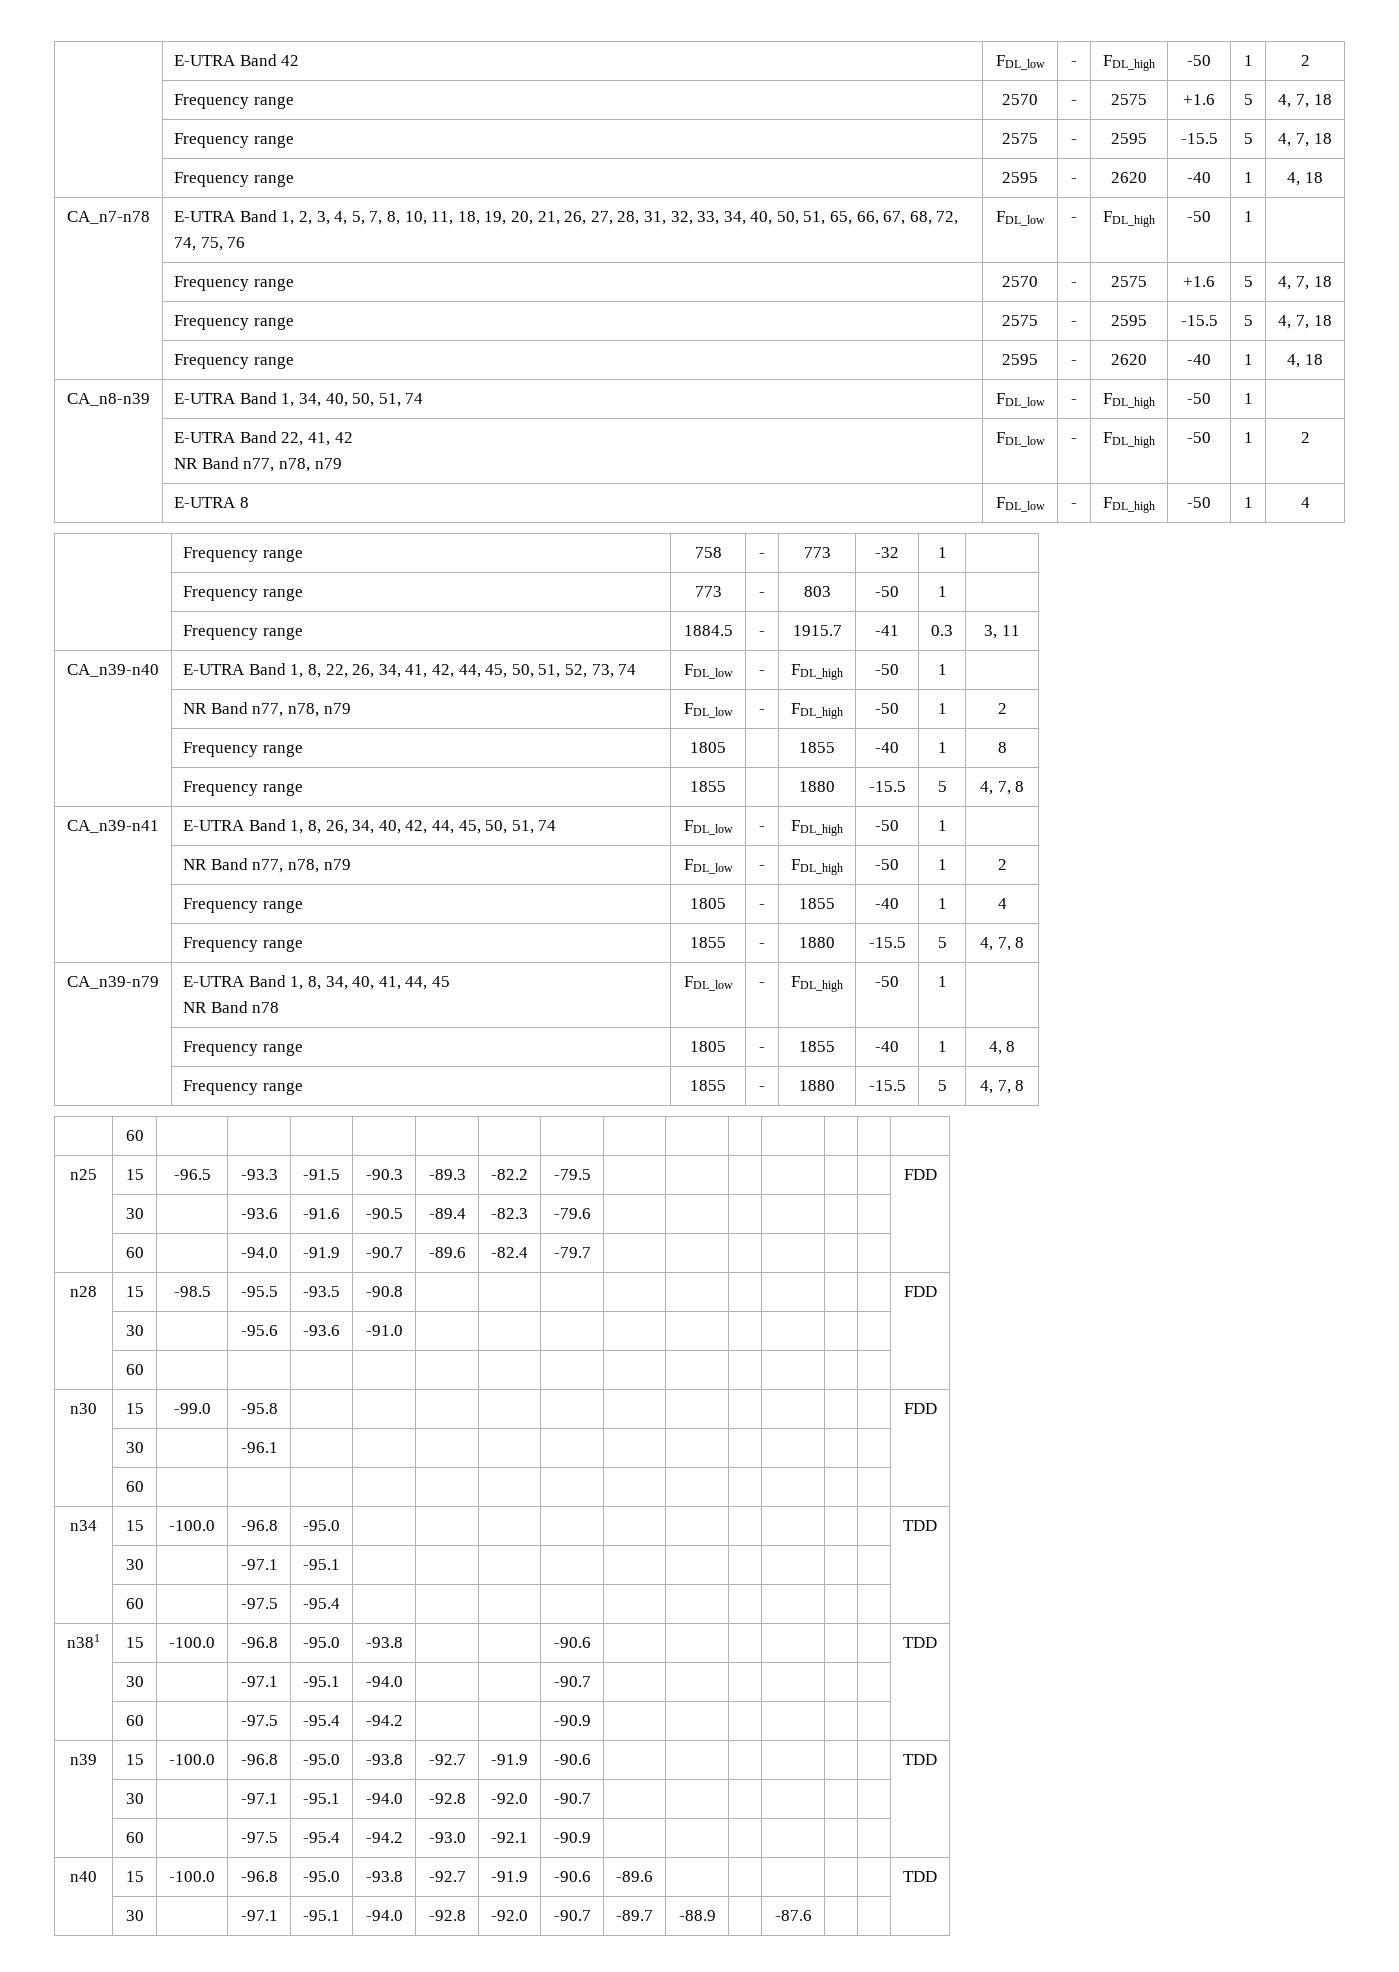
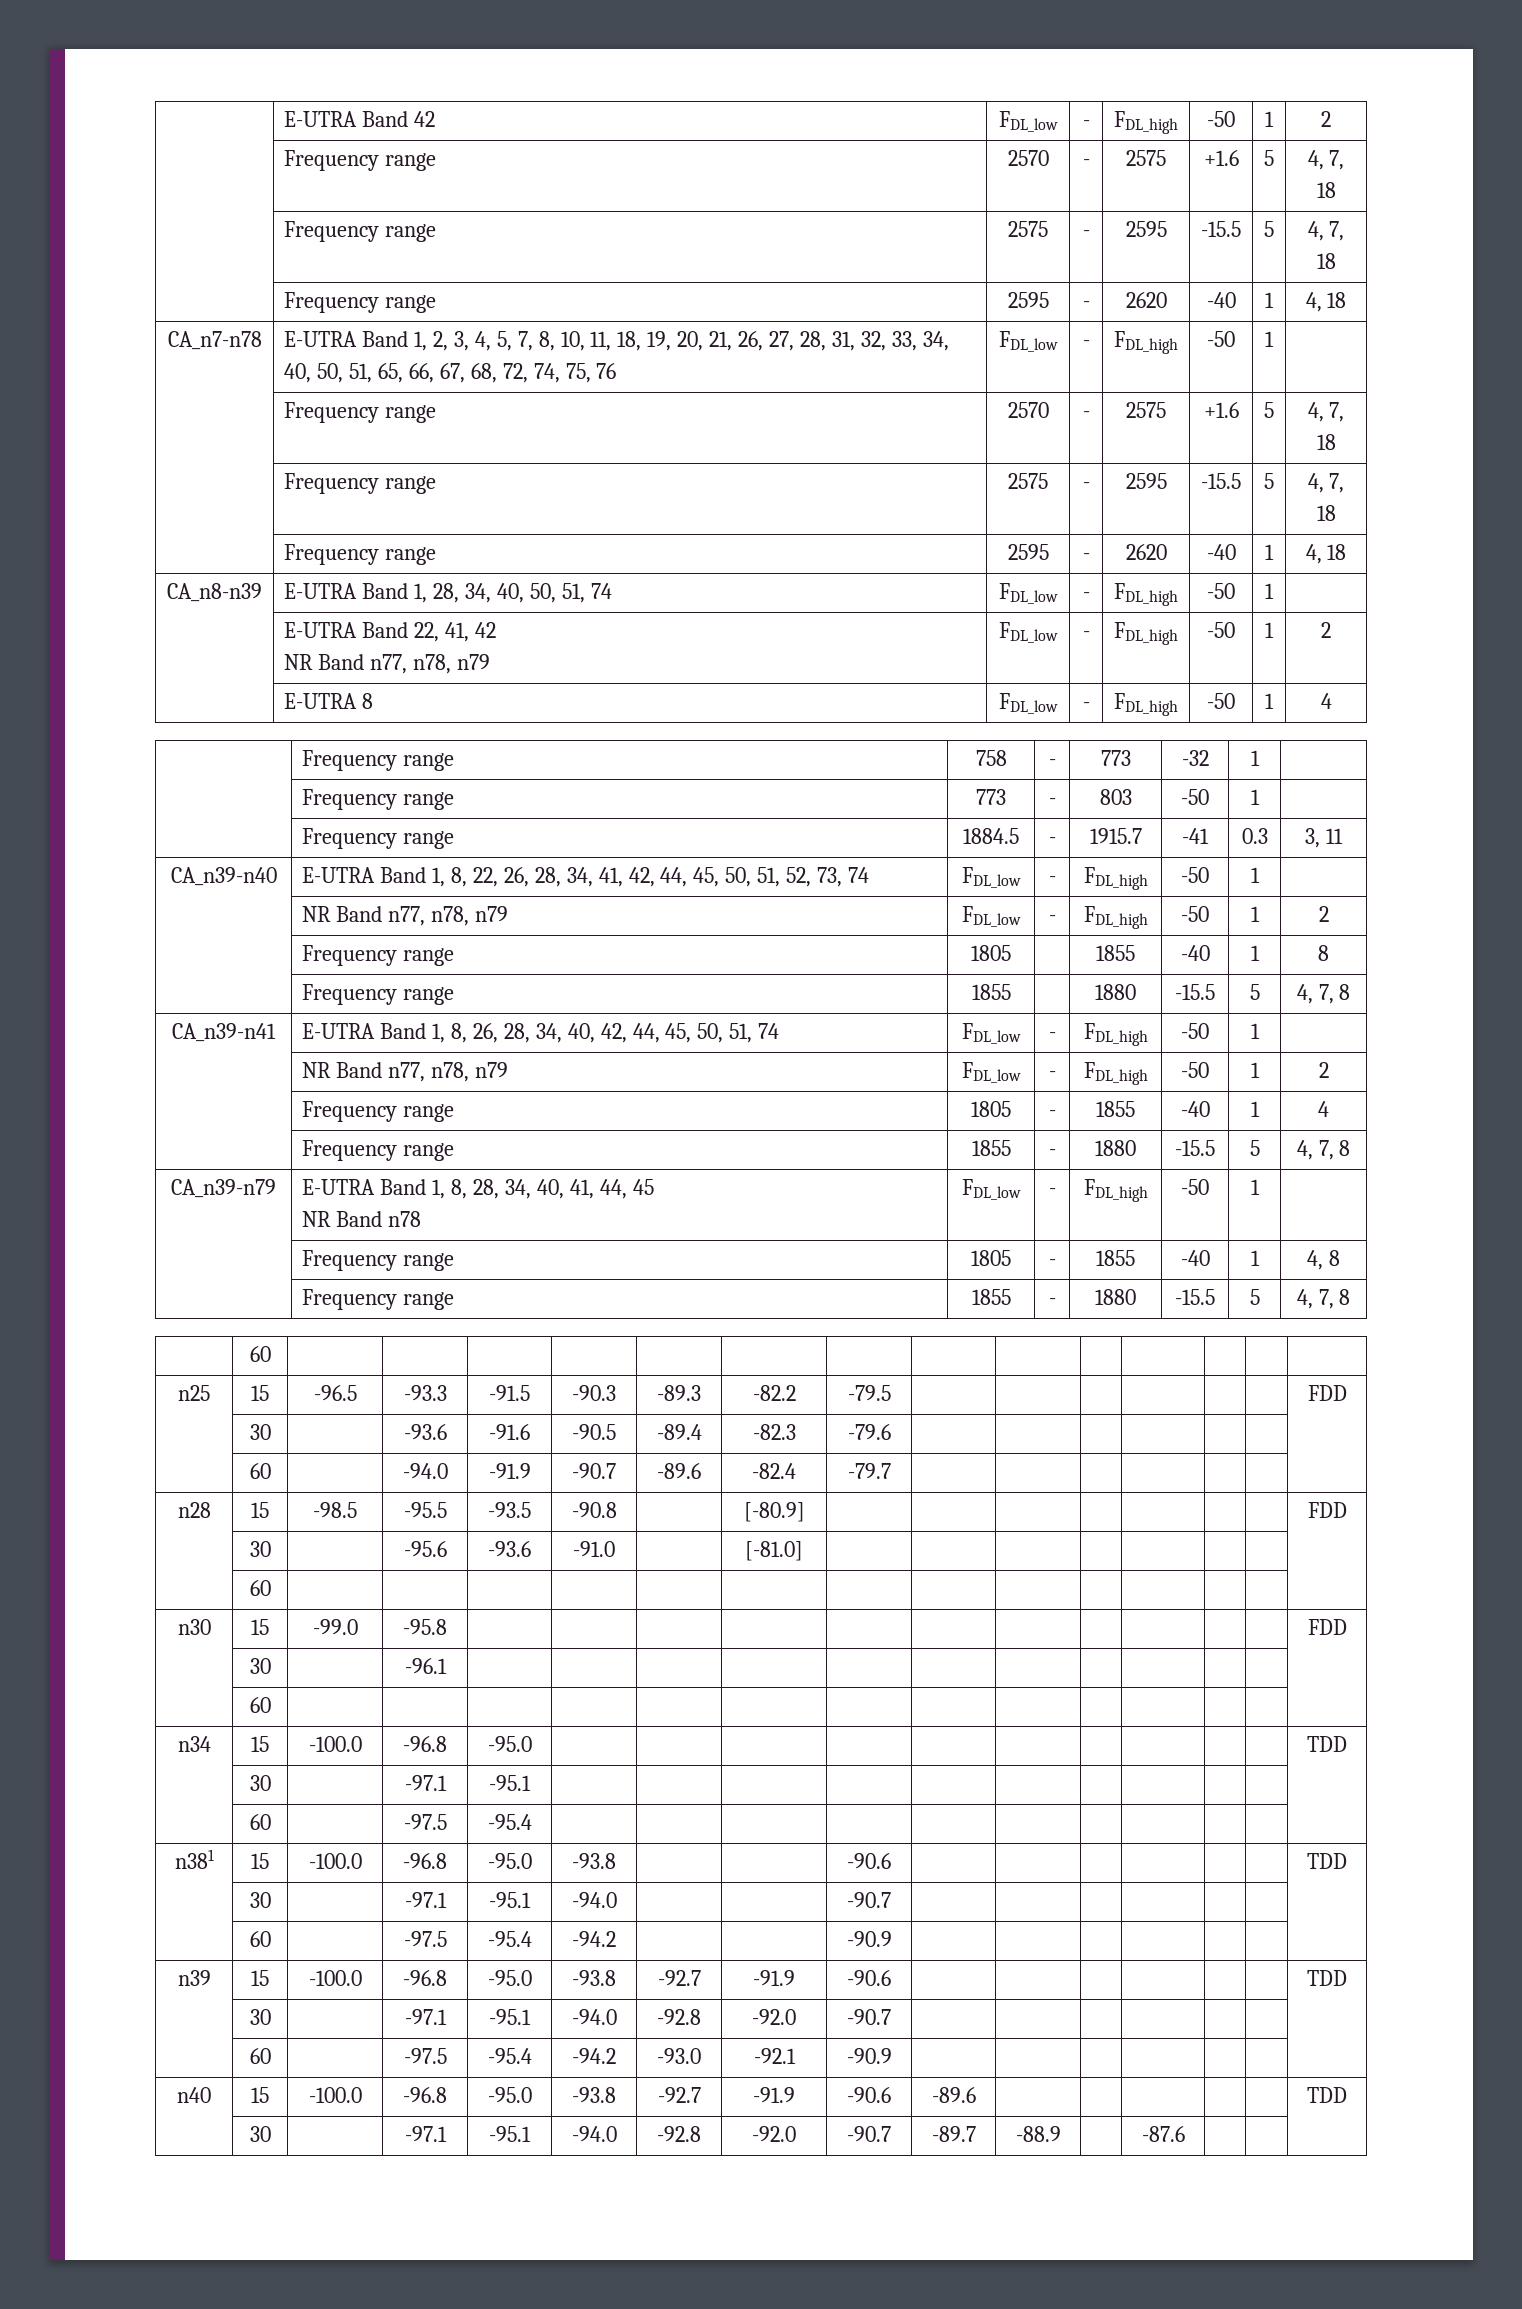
(295, 400) none -> [432,583,459,603] 28,
(375, 671) none -> [534,867,561,887] 28,
(348, 827) none -> [503,1023,530,1043] 28,
(322, 983) none -> [472,1179,499,1199] 28,
(403, 1291) none -> [743,1502,805,1522] [-80.9]
(403, 1330) none -> [745,1541,803,1561] [-81.0]

